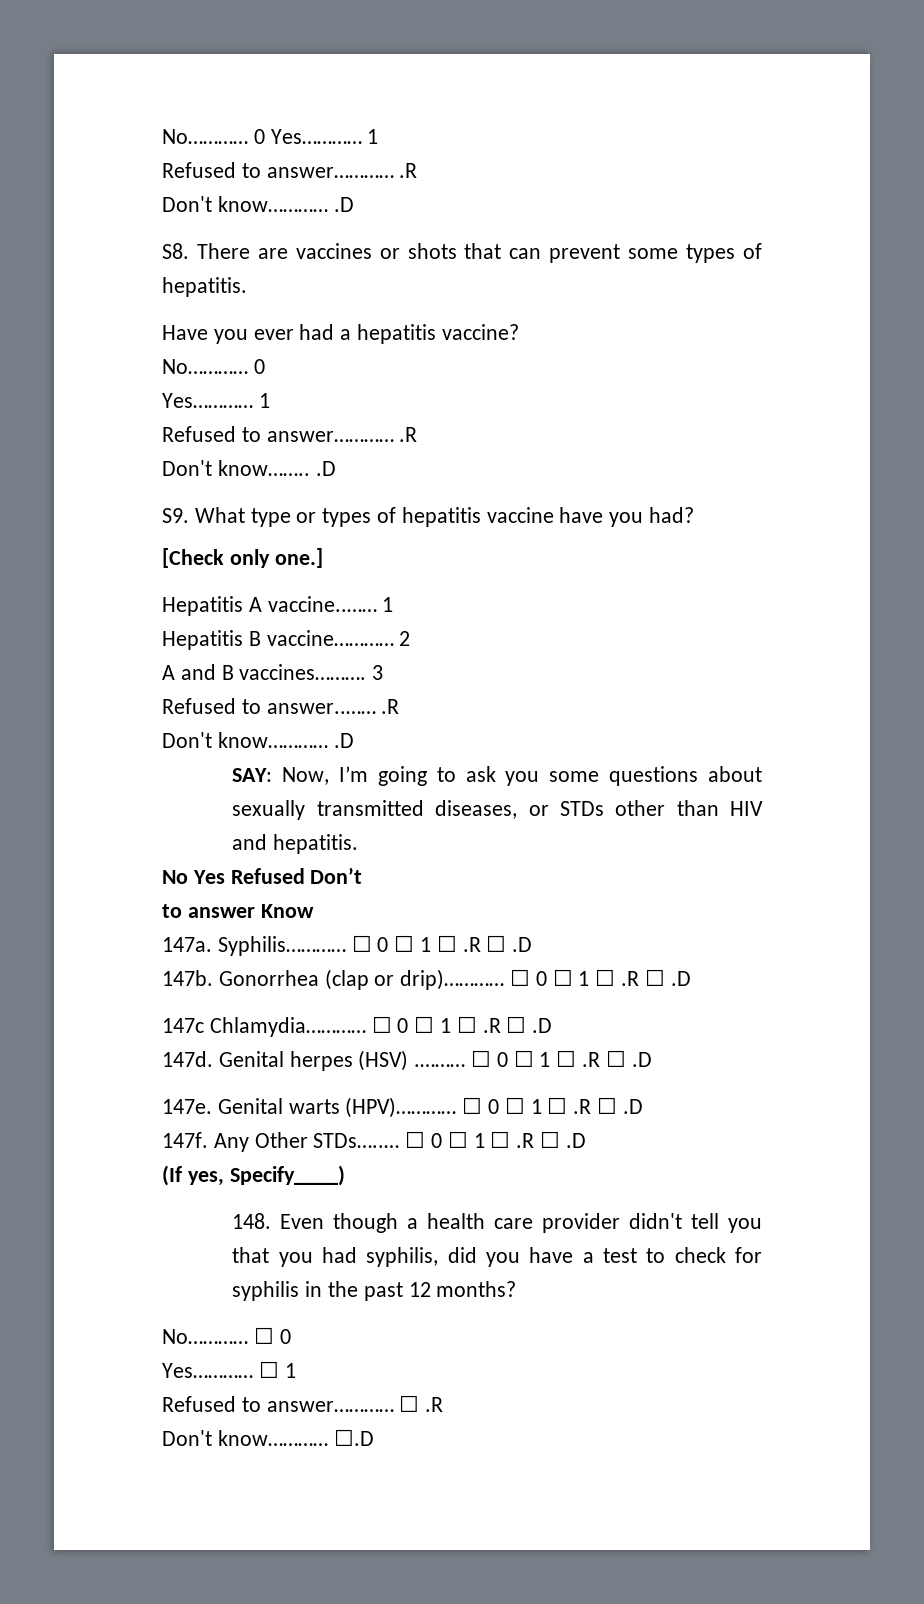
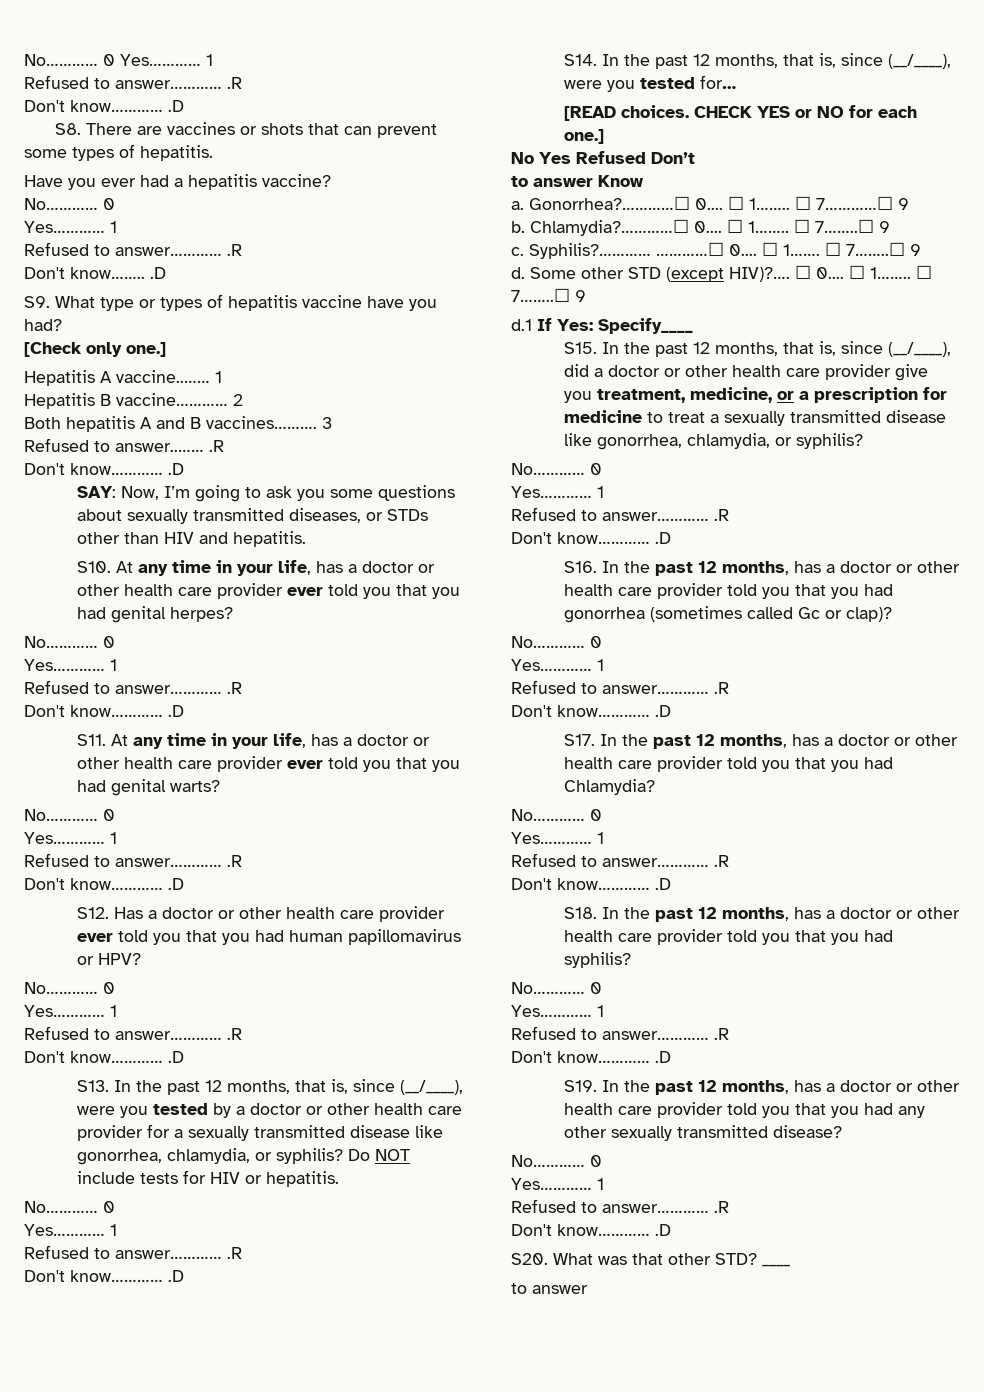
(411, 638) none -> [24,416,135,432] Both hepatitis
(359, 844) none -> [77,560,436,576] [77,583,461,599] [77,606,234,623] [24,636,115,648] [24,659,117,671] [24,680,242,694] [24,705,184,717] [77,733,431,749] [77,756,461,772] [77,779,221,796] [24,809,115,821] [24,832,117,844] [24,853,242,867] [24,878,184,890] [77,906,446,922] [77,929,462,945] [77,953,142,965] [24,982,115,994] [24,1005,117,1017] [24,1026,242,1040] [24,1051,184,1063] [77,1079,464,1095] [77,1103,463,1118] [77,1124,444,1141] [77,1148,411,1165] [77,1170,340,1187] [24,1201,115,1213] [24,1224,117,1236] [24,1245,242,1259] [24,1270,184,1282] [564,53,952,69] [564,75,737,92] [564,105,918,121] [564,129,605,144] // S10. At any time in your life, has a doctor or other health care provider ever told you that you had genital herpes? // No………… 0 // Yes………… 1 // Refused to answer………… .R // Don't know………… .D // S11. At any time in your life, has a doctor or other health care provider ever told you that you had genital warts? // No………… 0 // Yes………… 1 // Refused to answer………… .R // Don't know………… .D // S12. Has a doctor or other health care provider ever told you that you had human papillomavirus or HPV? // No………… 0 // Yes………… 1 // Refused to answer………… .R // Don't know………… .D // S13. In the past 12 months, that is, since (__/____), were you tested by a doctor or other health care provider for a sexually transmitted disease like gonorrhea, chlamydia, or syphilis? Do NOT include tests for HIV or hepatitis. // No………… 0 // Yes………… 1 // Refused to answer………… .R // Don't know………… .D // S14. In the past 12 months, that is, since (__/____), were you tested for… // [READ choices. CHECK YES or NO for each one.]
[162,935,533,956] [162,969,691,990] [162,1016,553,1037] [162,1050,652,1071] [162,1097,643,1118] [162,1131,586,1152] [162,1165,345,1186] [232,1213,763,1233] [232,1247,762,1267] [232,1281,517,1301] [162,1327,291,1344] [162,1361,296,1378] [162,1395,444,1412] [162,1429,374,1446] 147a. Syphilis………… ☐ 0 ☐ 1 ☐ .R ☐ .D // 147b. Gonorrhea (clap or drip)………… ☐ 0 ☐ 1 ☐ .R ☐ .D // 147c Chlamydia………… ☐ 0 ☐ 1 ☐ .R ☐ .D // 147d. Genital herpes (HSV) .……… ☐ 0 ☐ 1 ☐ .R ☐ .D // 147e. Genital warts (HPV)………… ☐ 0 ☐ 1 ☐ .R ☐ .D // 147f. Any Other STDs…..… ☐ 0 ☐ 1 ☐ .R ☐ .D // (If yes, Specify____) // 148. Even though a health care provider didn't tell you that you had syphilis, did you have a test to check for syphilis in the past 12 months? // No………… ☐ 0 // Yes………… ☐ 1 // Refused to answer………… ☐ .R // Don't know………… ☐.D -> [511,196,909,210] [511,219,890,236] [511,242,921,259] [511,265,932,282] [511,288,586,302] [511,318,693,334] [564,341,952,357] [564,364,929,381] [564,387,948,403] [564,410,947,426] [564,433,864,450] [511,463,602,475] [511,486,604,498] [511,507,729,521] [511,532,671,544] [564,561,961,576] [564,583,894,599] [564,606,893,623] [511,636,602,648] [511,659,604,671] [511,680,729,694] [511,705,671,717] [564,734,959,749] [564,756,894,772] [564,779,656,795] [511,809,602,821] [511,832,604,844] [511,853,729,867] [511,878,671,890] [564,907,961,922] [564,929,894,945] [564,952,632,968] [511,982,602,994] [511,1005,604,1017] [511,1026,729,1040] [511,1051,671,1063] [564,1080,961,1095] [564,1102,926,1118] [564,1125,843,1141] [511,1155,602,1167] [511,1178,604,1190] [511,1199,729,1213] [511,1224,671,1236] [511,1253,790,1267] [511,1283,588,1294] a. Gonorrhea?…………☐ 0.... ☐ 1…….. ☐ 7…………☐ 9 // b. Chlamydia?…………☐ 0.... ☐ 1…….. ☐ 7……..☐ 9 // c. Syphilis?………… …………☐ 0.... ☐ 1……. ☐ 7……..☐ 9 // d. Some other STD (except HIV)?…. ☐ 0.... ☐ 1…….. ☐ 7……..☐ 9 // d.1 If Yes: Specify____ // S15. In the past 12 months, that is, since (__/____), did a doctor or other health care provider give you treatment, medicine, or a prescription for medicine to treat a sexually transmitted disease like gonorrhea, chlamydia, or syphilis? // No………… 0 // Yes………… 1 // Refused to answer………… .R // Don't know………… .D // S16. In the past 12 months, has a doctor or other health care provider told you that you had gonorrhea (sometimes called Gc or clap)? // No………… 0 // Yes………… 1 // Refused to answer………… .R // Don't know………… .D // S17. In the past 12 months, has a doctor or other health care provider told you that you had Chlamydia? // No………… 0 // Yes………… 1 // Refused to answer………… .R // Don't know………… .D // S18. In the past 12 months, has a doctor or other health care provider told you that you had syphilis? // No………… 0 // Yes………… 1 // Refused to answer………… .R // Don't know………… .D // S19. In the past 12 months, has a doctor or other health care provider told you that you had any other sexually transmitted disease? // No………… 0 // Yes………… 1 // Refused to answer………… .R // Don't know………… .D // S20. What was that other STD? ____ // to answer

